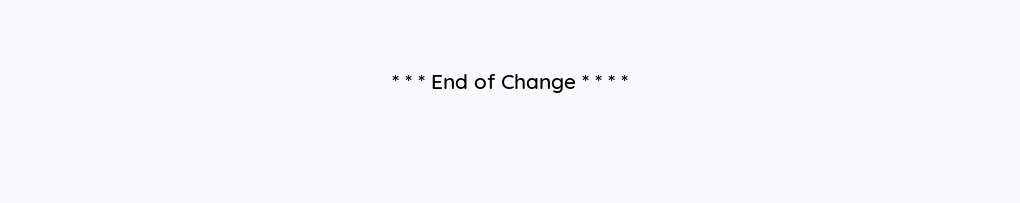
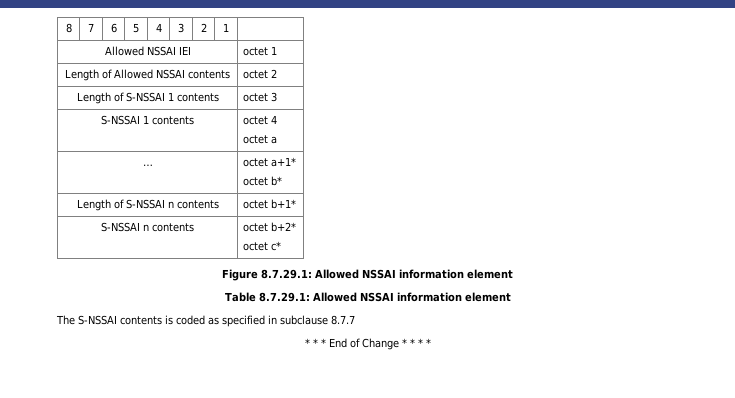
(392, 82) none -> [65,23,72,33] [88,23,94,32] [110,23,117,33] [133,23,139,33] [155,23,162,32] [178,23,184,33] [200,23,207,32] [223,23,229,32] [104,46,191,56] [242,46,277,56] [65,69,230,81] [242,69,277,79] [76,92,219,104] [242,92,277,102] [101,115,194,125] [242,115,277,125] [242,135,277,144] [142,164,153,166] [242,157,296,167] [242,176,282,186] [76,199,219,211] [242,199,296,209] [101,222,194,232] [242,222,296,232] [242,241,281,251] [222,269,513,281] [224,292,511,302] [56,315,355,327] 8 | 7 | 6 | 5 | 4 | 3 | 2 | 1 | // Allowed NSSAI IEI | octet 1 // Length of Allowed NSSAI contents | octet 2 // Length of S-NSSAI 1 contents | octet 3 // S-NSSAI 1 contents | octet 4 // octet a // … | octet a+1* // octet b* // Length of S-NSSAI n contents | octet b+1* // S-NSSAI n contents | octet b+2* // octet c* // Figure 8.7.29.1: Allowed NSSAI information element // Table 8.7.29.1: Allowed NSSAI information element // The S-NSSAI contents is coded as specified in subclause 8.7.7 //

